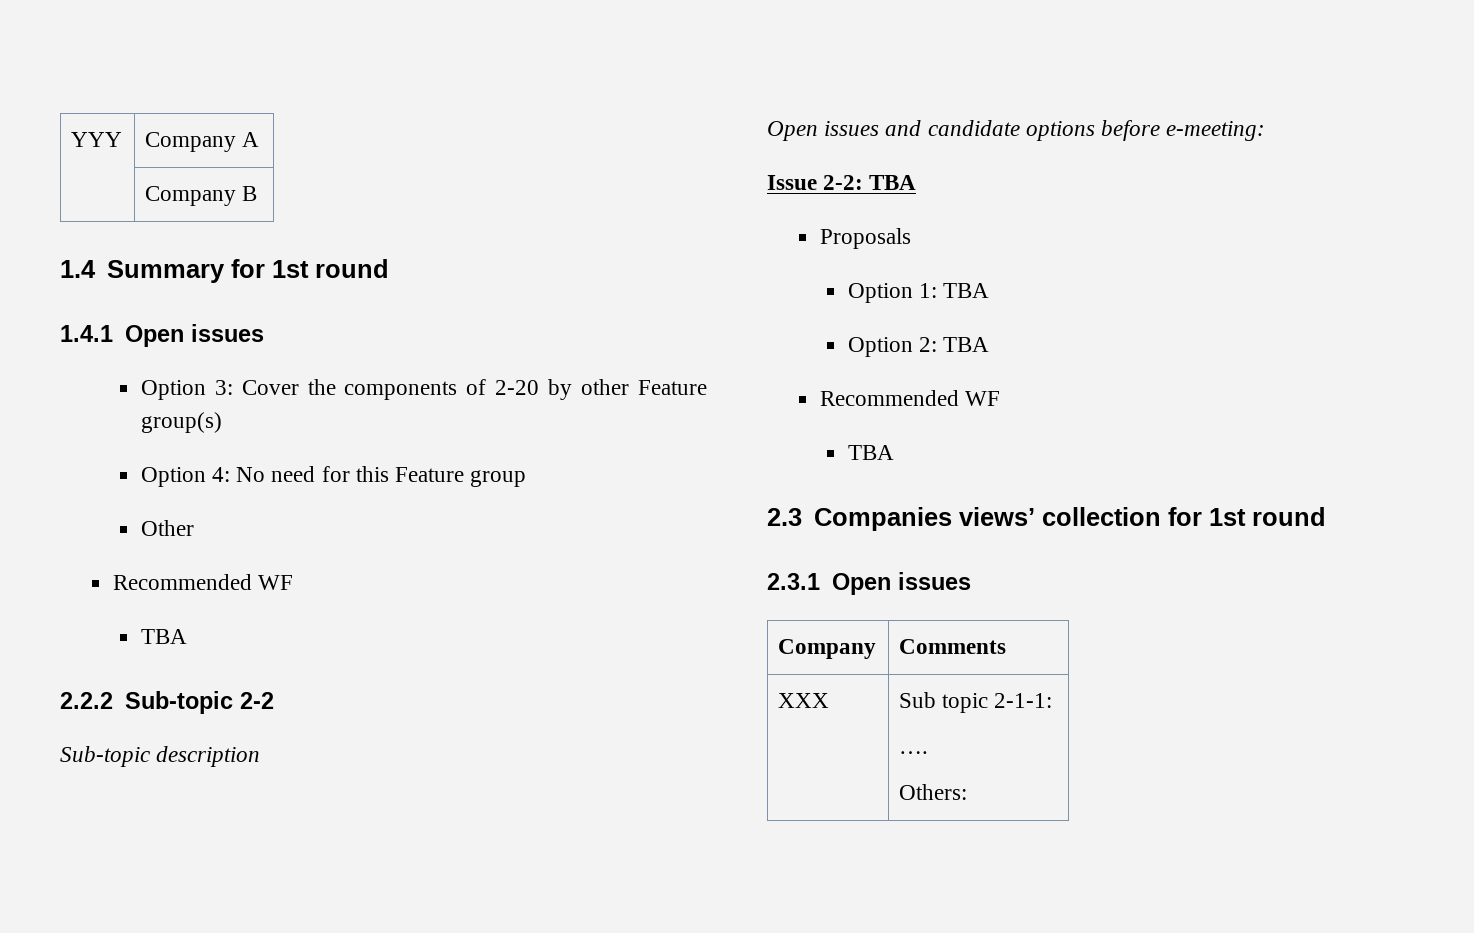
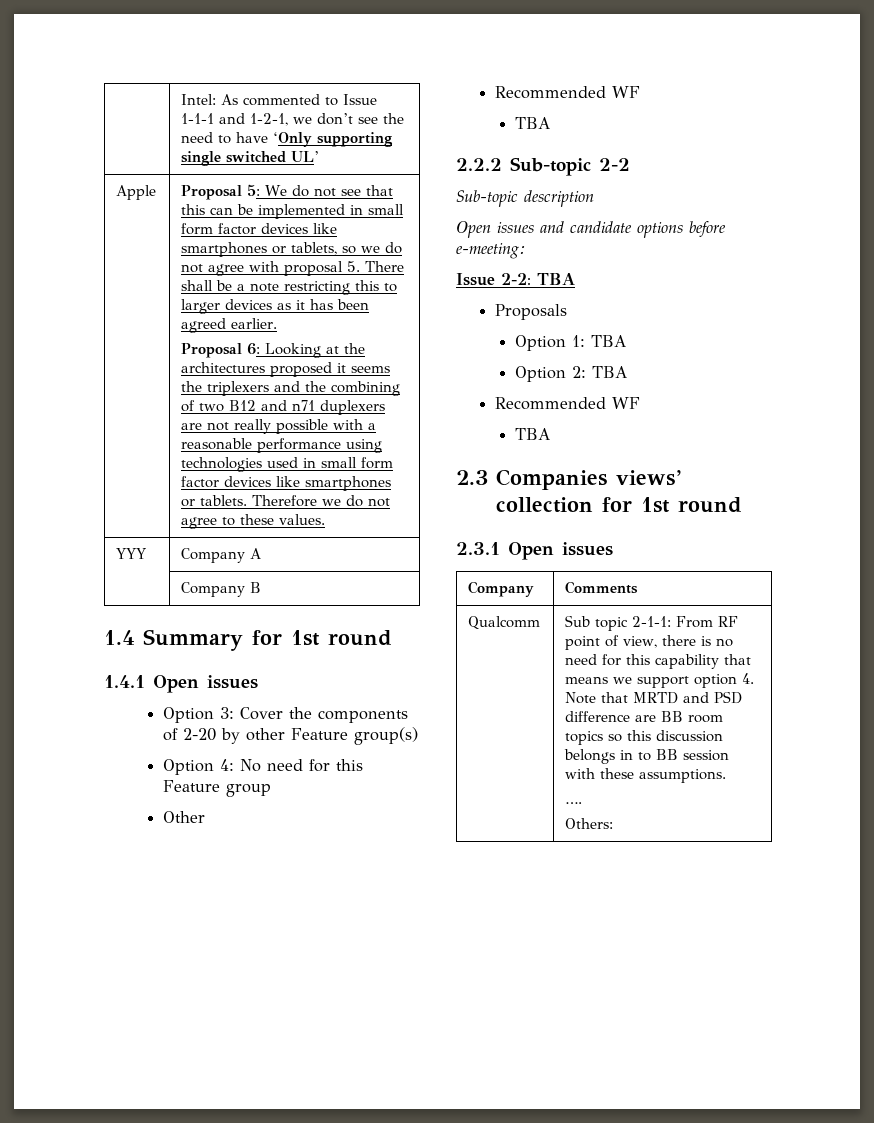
(71, 139) none -> [181,94,378,106] [181,113,405,126] [181,132,394,147] [181,151,320,166] [116,185,157,200] [181,184,394,200] [181,204,405,219] [181,223,338,235] [181,242,403,257] [181,261,405,276] [181,280,398,295] [181,299,370,314] [181,318,278,333] [181,343,366,358] [181,362,391,377] [181,381,401,396] [181,400,386,415] [181,419,377,434] [181,438,383,453] [181,457,394,472] [181,476,392,491] [181,495,391,507] [181,514,326,529] | Intel: As commented to Issue 1-1-1 and 1-2-1, we don’t see the need to have ‘Only supporting single switched UL’ // Apple | Proposal 5: We do not see that this can be implemented in small form factor devices like smartphones or tablets, so we do not agree with proposal 5. There shall be a note restricting this to larger devices as it has been agreed earlier. // Proposal 6: Looking at the architectures proposed it seems the triplexers and the combining of two B12 and n71 duplexers are not really possible with a reasonable performance using technologies used in small form factor devices like smartphones or tablets. Therefore we do not agree to these values. //
[778,693,830,708] XXX -> [468,616,541,630] Qualcomm
(1053, 700) none -> [676,616,739,628] [565,635,734,650] [565,654,752,669] [565,673,755,688] [565,691,743,704] [565,711,724,723] [565,730,724,745] [564,749,730,764] [565,768,727,783] From RF point of view, there is no need for this capability that means we support option 4. Note that MRTD and PSD difference are BB room topics so this discussion belongs in to BB session with these assumptions.

